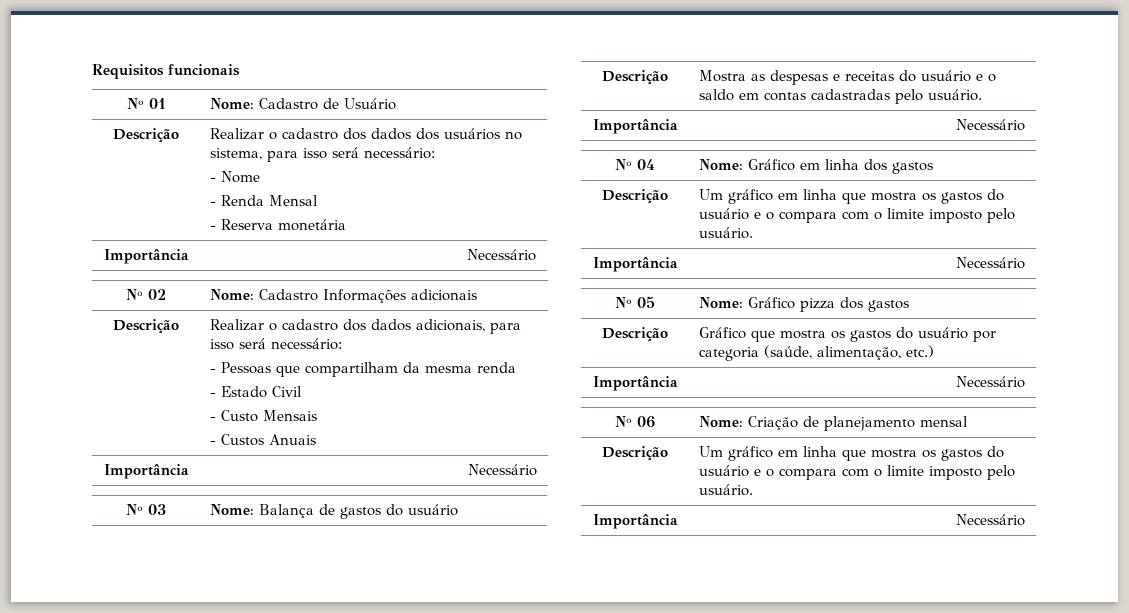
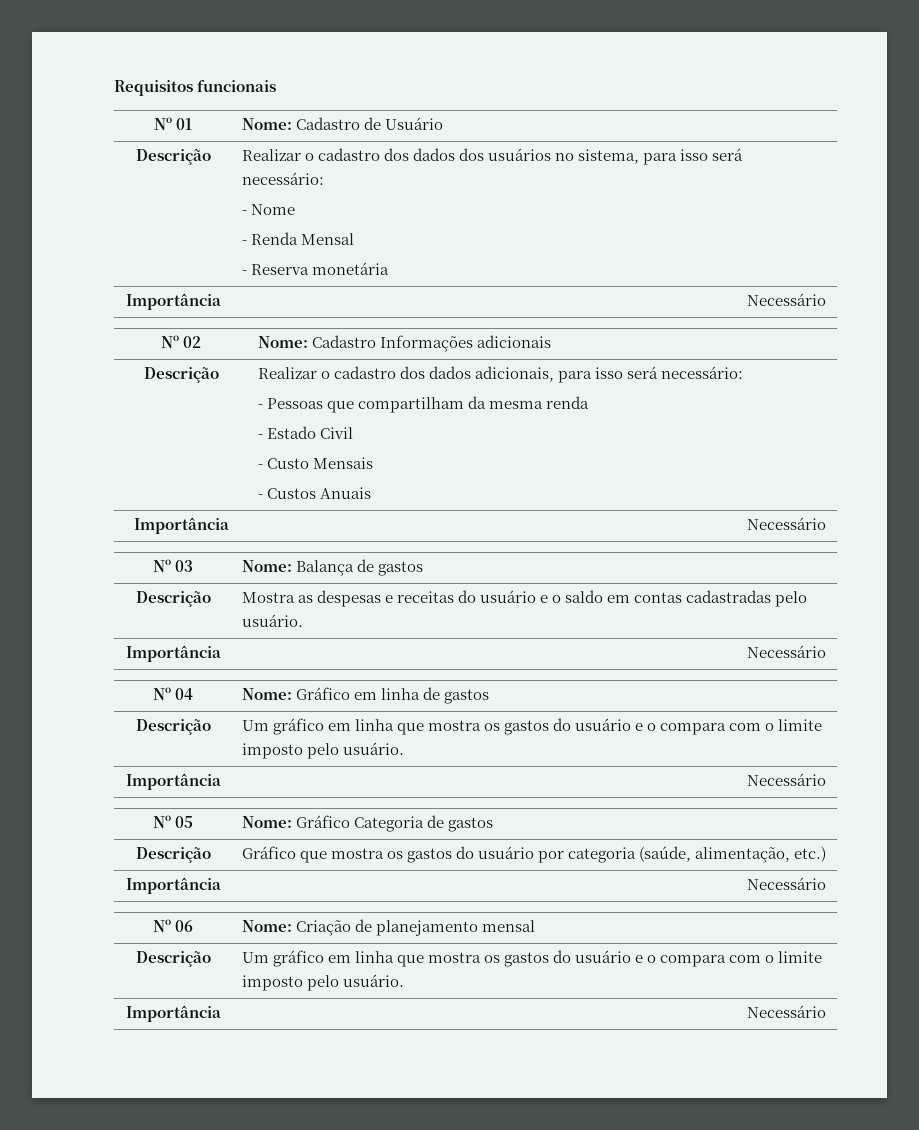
[385,504,458,516] do usuário -> (423, 568) none
[863,159,887,171] dos -> [422,687,440,700] de
[799,297,863,312] pizza dos -> [353,815,444,832] Categoria de

